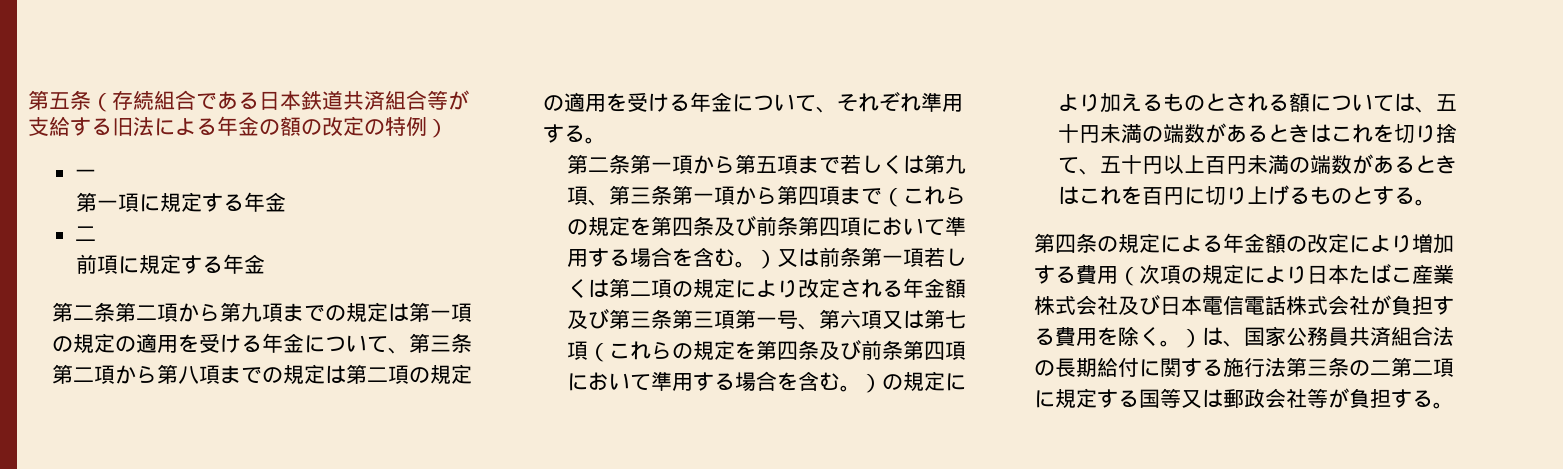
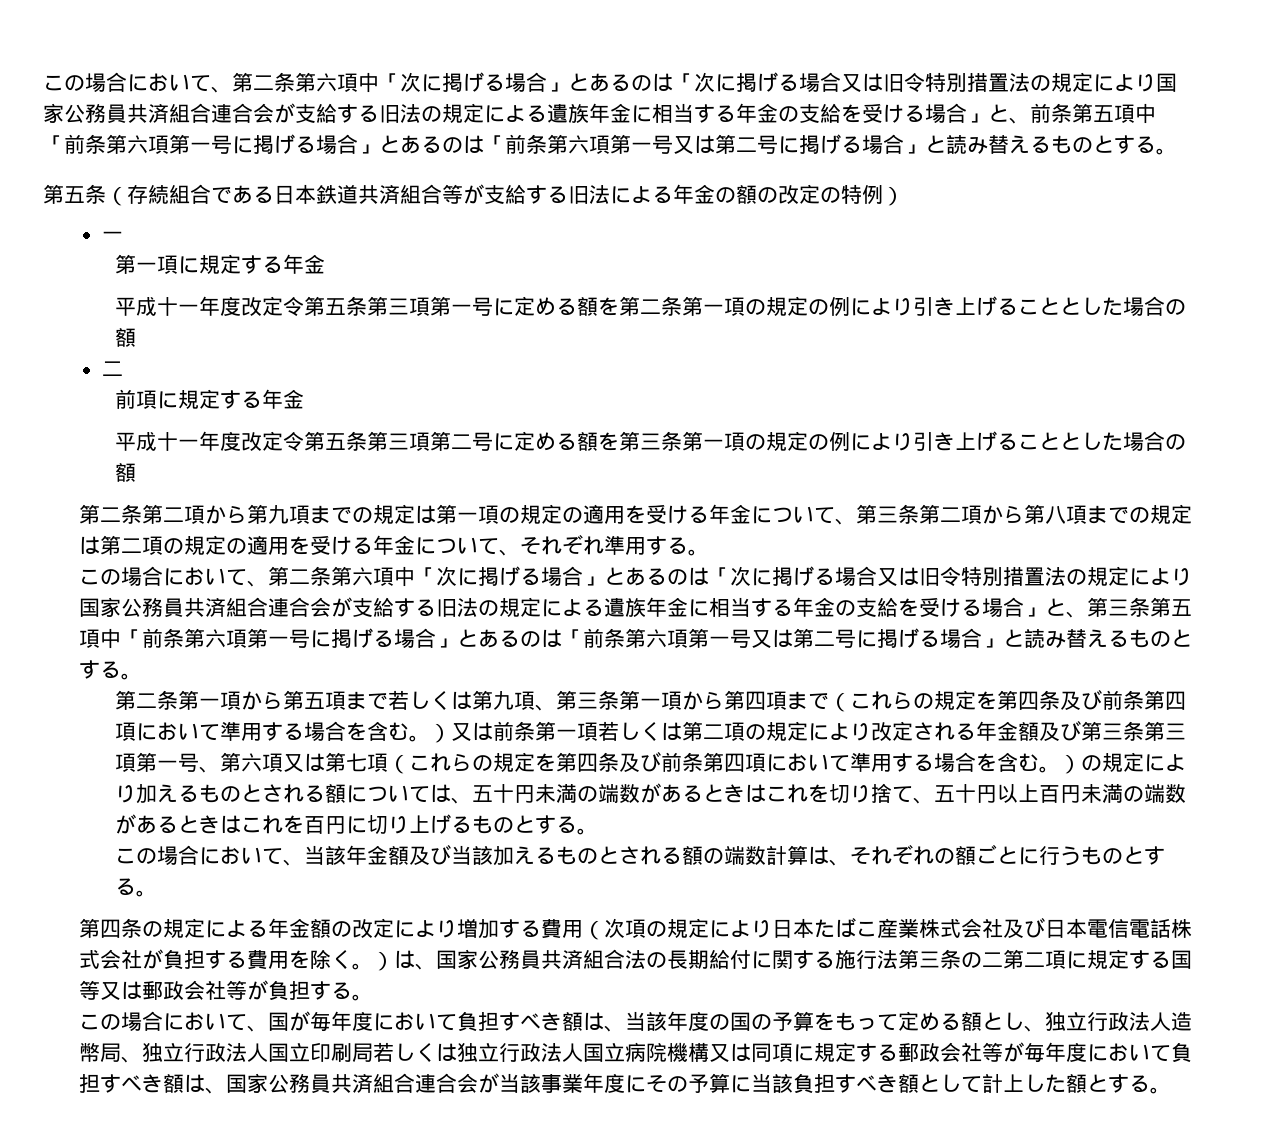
(28, 100) none -> [43,72,1177,93] [43,103,1156,124] [43,134,1177,155] この場合において、第二条第六項中「次に掲げる場合」とあるのは「次に掲げる場合又は旧令特別措置法の規定により国家公務員共済組合連合会が支給する旧法の規定による遺族年金に相当する年金の支給を受ける場合」と、前条第五項中「前条第六項第一号に掲げる場合」とあるのは「前条第六項第一号又は第二号に掲げる場合」と読み替えるものとする。 //
(287, 202) none -> [115,296,1187,317] [115,328,137,347] // 平成十一年度改定令第五条第三項第一号に定める額を第二条第一項の規定の例により引き上げることとした場合の額
(266, 264) none -> [115,431,1187,452] [115,463,137,482] // 平成十一年度改定令第五条第三項第二号に定める額を第三条第一項の規定の例により引き上げることとした場合の額
(607, 140) none -> [79,566,1193,587] [79,597,1193,618] [79,628,1193,649] [79,660,143,680] // この場合において、第二条第六項中「次に掲げる場合」とあるのは「次に掲げる場合又は旧令特別措置法の規定により国家公務員共済組合連合会が支給する旧法の規定による遺族年金に相当する年金の支給を受ける場合」と、第三条第五項中「前条第六項第一号に掲げる場合」とあるのは「前条第六項第一号又は第二号に掲げる場合」と読み替えるものとする。
(1437, 202) none -> [115,844,1166,866] [115,878,158,897] // この場合において、当該年金額及び当該加えるものとされる額の端数計算は、それぞれの額ごとに行うものとする。
(1455, 405) none -> [79,1011,1193,1032] [79,1042,1193,1063] [79,1073,1172,1094] // この場合において、国が毎年度において負担すべき額は、当該年度の国の予算をもって定める額とし、独立行政法人造幣局、独立行政法人国立印刷局若しくは独立行政法人国立病院機構又は同項に規定する郵政会社等が毎年度において負担すべき額は、国家公務員共済組合連合会が当該事業年度にその予算に当該負担すべき額として計上した額とする。

